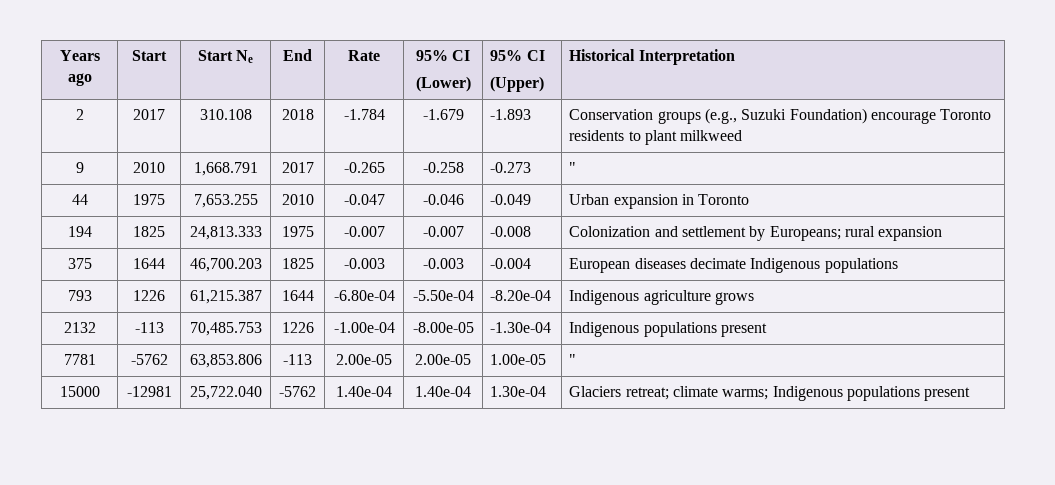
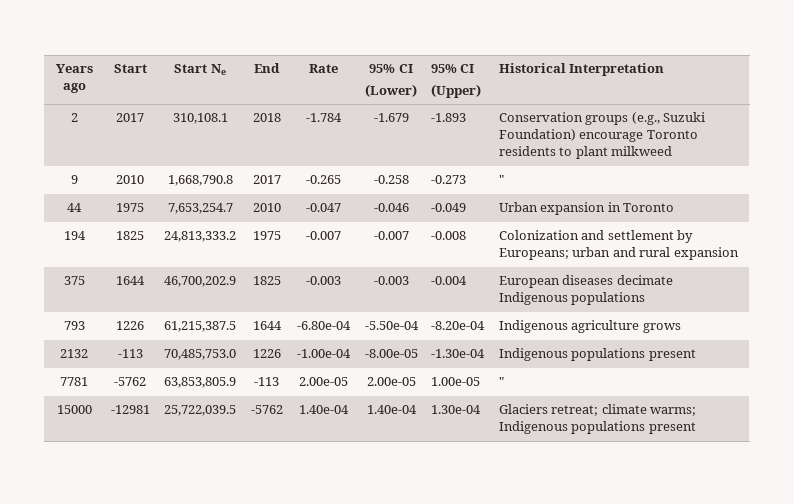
[199,109,252,120] 310.108 -> [172,113,228,124] 310,108.1
[193,162,258,176] 1,668.791 -> [167,175,233,186] 1,668,790.8
[193,194,258,208] 7,653.255 -> [167,203,233,214] 7,653,254.7
[189,226,262,240] 24,813.333 -> [164,231,236,242] 24,813,333.2
(841, 233) none -> [572,247,636,257] urban and
[189,258,262,272] 46,700.203 -> [164,276,236,287] 46,700,202.9
[189,290,262,304] 61,215.387 -> [164,321,236,332] 61,215,387.5
[189,322,262,336] 70,485.753 -> [164,349,236,360] 70,485,753.0
[189,354,262,368] 63,853.806 -> [164,377,236,388] 63,853,805.9
[189,386,262,400] 25,722.040 -> [164,405,236,416] 25,722,039.5

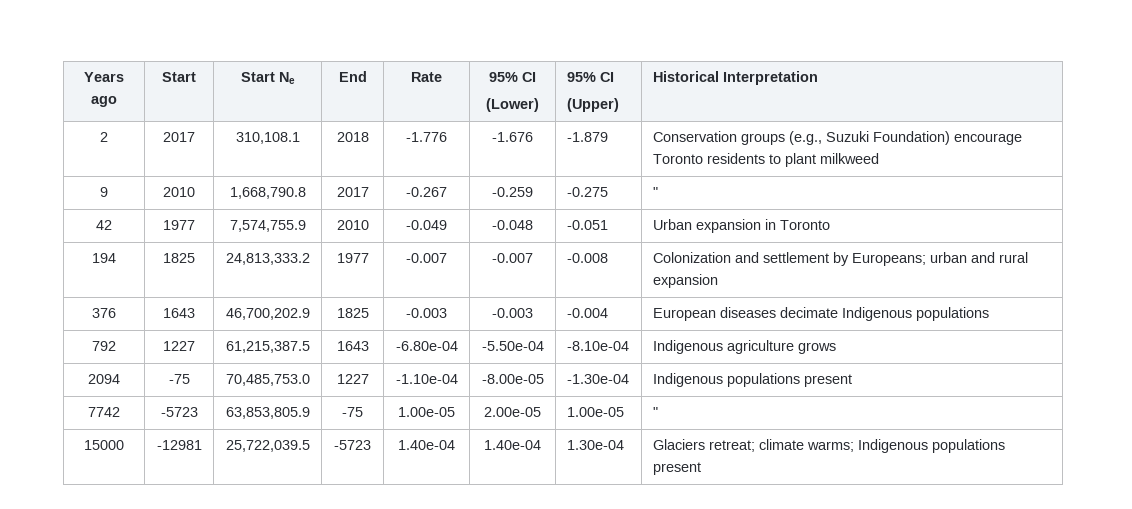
[306,113,342,122] [373,113,409,122] [430,113,466,122] -1.784 | -1.679 | -1.893 -> [406,132,447,142] [492,132,533,142] [566,132,608,142] -1.776 | -1.676 | -1.879
[306,175,341,184] [373,175,409,184] [430,175,466,184] [498,175,504,184] [67,203,82,212] [115,203,144,212] [167,203,233,214] [252,203,281,212] [306,203,341,212] [373,203,409,212] [430,203,466,212] -0.265 | -0.258 | -0.273 | " // 44 | 1975 | 7,653,254.7 | 2010 | -0.047 | -0.046 | -0.049 -> [406,187,447,197] [492,187,533,197] [566,187,608,197] [652,187,658,197] [96,220,112,230] [163,220,195,230] [229,220,306,232] [336,220,369,230] [406,220,447,230] [492,220,533,230] [566,220,608,230] -0.267 | -0.259 | -0.275 | " // 42 | 1977 | 7,574,755.9 | 2010 | -0.049 | -0.048 | -0.051
[252,231,281,240] 1975 -> [336,253,369,263] 1977
[63,276,85,285] [115,276,145,285] 375 | 1644 -> [92,308,116,318] [163,308,195,318] 376 | 1643
[63,321,85,330] [115,321,144,330] 793 | 1226 -> [92,341,116,351] [163,341,195,351] 792 | 1227
[252,321,282,330] 1644 -> [336,341,369,351] 1643
[430,321,485,330] -8.20e-04 -> [566,341,629,351] -8.10e-04
[60,349,88,358] [117,349,143,358] 2132 | -113 -> [88,374,120,384] [168,374,190,384] 2094 | -75
[252,349,281,358] [297,349,351,358] 1226 | -1.00e-04 -> [336,374,369,384] [395,374,458,384] 1227 | -1.10e-04
[60,377,88,386] [114,377,146,386] 7781 | -5762 -> [88,407,120,417] [160,407,198,417] 7742 | -5723
[254,377,279,386] [299,377,348,386] -113 | 2.00e-05 -> [342,407,363,417] [398,407,455,417] -75 | 1.00e-05
[250,405,283,414] -5762 -> [334,440,371,450] -5723

